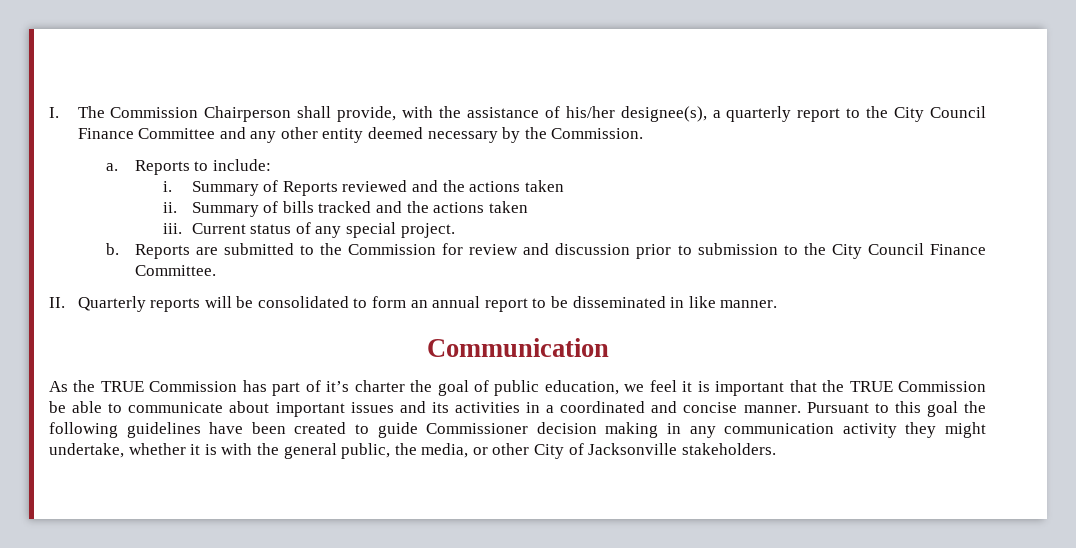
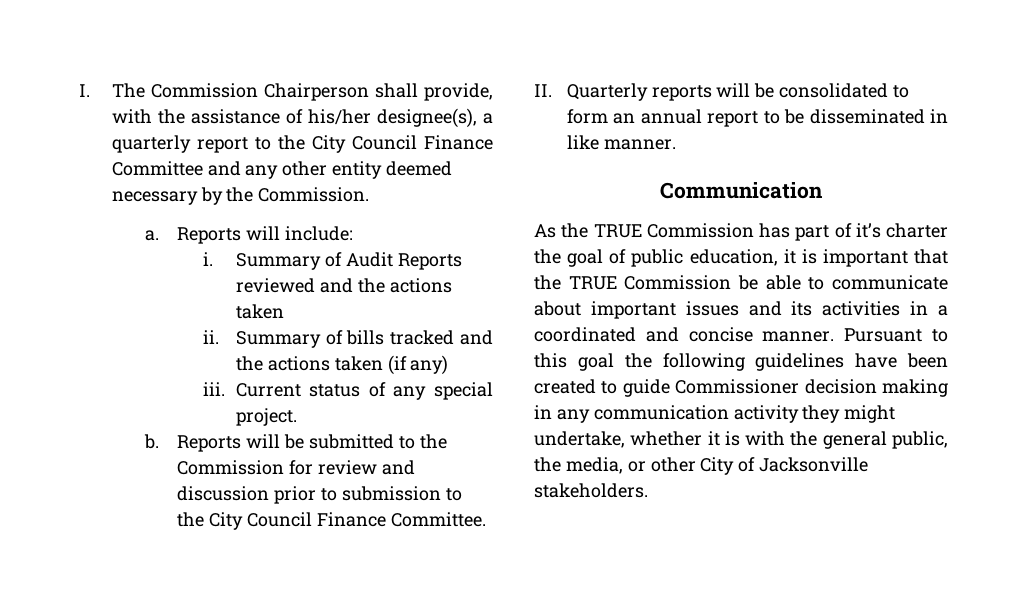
[194,161,209,171] to -> [246,226,281,240] will
(279, 186) none -> [345,252,393,267] Audit
(528, 207) none -> [387,355,449,375] (if any)
[195,247,218,255] are -> [246,434,305,449] will be
[624,380,677,392] we feel -> (778, 257) none

